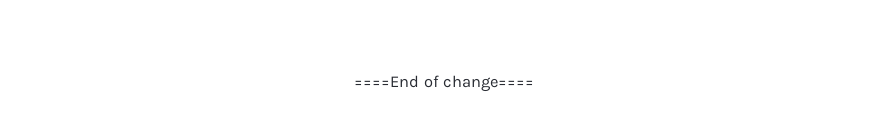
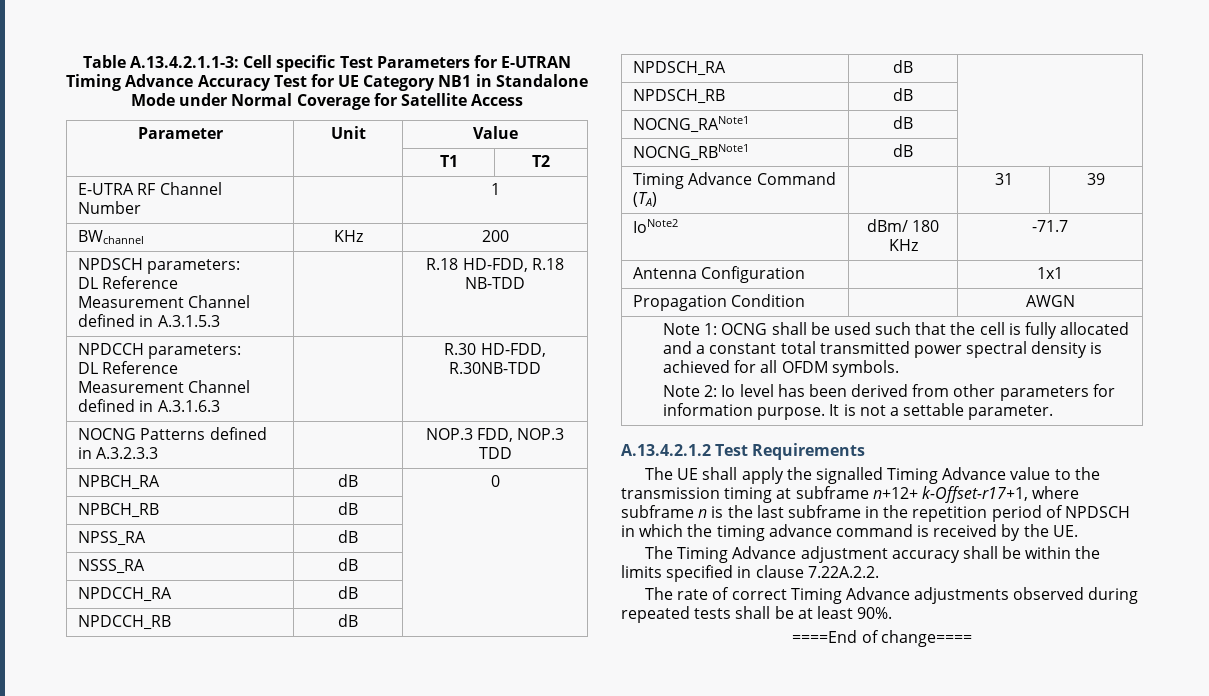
(354, 81) none -> [82,55,572,72] [66,74,588,91] [130,93,524,110] [137,127,223,139] [330,126,366,139] [472,126,518,139] [439,155,458,167] [532,155,550,167] [78,182,222,195] [78,201,142,214] [490,183,500,195] [78,230,145,244] [333,230,363,242] [481,230,509,242] [78,258,241,274] [78,276,179,289] [78,295,251,308] [78,314,220,327] [426,258,564,272] [465,277,525,289] [78,343,242,359] [78,361,179,374] [78,380,251,393] [78,399,220,412] [444,343,546,357] [449,362,541,374] [78,427,267,440] [78,447,159,459] [425,428,565,442] [478,447,512,459] [78,475,161,490] [338,474,358,487] [490,475,500,487] [78,503,160,518] [338,502,358,515] [78,531,147,546] [338,530,358,543] [78,559,146,574] [338,558,358,571] [78,587,173,602] [338,586,358,599] [78,615,172,630] [338,614,358,627] [633,61,727,76] [893,60,913,73] [633,89,726,104] [893,88,913,101] [633,116,750,133] [893,116,913,129] [633,144,750,161] [893,144,913,157] [633,172,836,189] [633,192,658,207] [994,173,1013,185] [1087,173,1105,185] [633,219,679,233] [866,219,940,232] [888,239,918,251] [1032,220,1068,232] [633,266,806,283] [1037,267,1063,279] [633,294,806,311] [1025,295,1075,307] [662,322,1130,339] [662,341,1103,358] [662,360,899,377] [662,384,1115,401] [662,403,1054,420] [621,443,866,460] [644,467,1100,484] [621,486,1080,503] [621,505,1131,522] [621,524,1078,541] [644,546,1101,563] [621,565,879,582] [644,587,1139,604] [621,606,893,623] Table A.13.4.2.1.1-3: Cell specific Test Parameters for E-UTRAN Timing Advance Accuracy Test for UE Category NB1 in Standalone Mode under Normal Coverage for Satellite Access // Parameter | Unit | Value // | | T1 | T2 // E-UTRA RF Channel Number | | 1 // BWchannel | KHz | 200 // NPDSCH parameters: // DL Reference Measurement Channel defined in A.3.1.5.3 | | R.18 HD-FDD, R.18 NB-TDD // NPDCCH parameters: // DL Reference Measurement Channel defined in A.3.1.6.3 | | R.30 HD-FDD, R.30NB-TDD // NOCNG Patterns defined in A.3.2.3.3 | | NOP.3 FDD, NOP.3 TDD // NPBCH_RA | dB | 0 // NPBCH_RB | dB | // NPSS_RA | dB | // NSSS_RA | dB | // NPDCCH_RA | dB | // NPDCCH_RB | dB | // NPDSCH_RA | dB | // NPDSCH_RB | dB | // NOCNG_RANote1 | dB | // NOCNG_RBNote1 | dB | // Timing Advance Command (TA) | | 31 | 39 // IoNote2 | dBm/ 180 KHz | -71.7 // Antenna Configuration | | 1x1 // Propagation Condition | | AWGN // Note 1: OCNG shall be used such that the cell is fully allocated and a constant total transmitted power spectral density is achieved for all OFDM symbols. // Note 2: Io level has been derived from other parameters for information purpose. It is not a settable parameter. // A.13.4.2.1.2 Test Requirements // The UE shall apply the signalled Timing Advance value to the transmission timing at subframe n+12+ k-Offset-r17+1, where subframe n is the last subframe in the repetition period of NPDSCH in which the timing advance command is received by the UE. // The Timing Advance adjustment accuracy shall be within the limits specified in clause 7.22A.2.2. // The rate of correct Timing Advance adjustments observed during repeated tests shall be at least 90%. //

